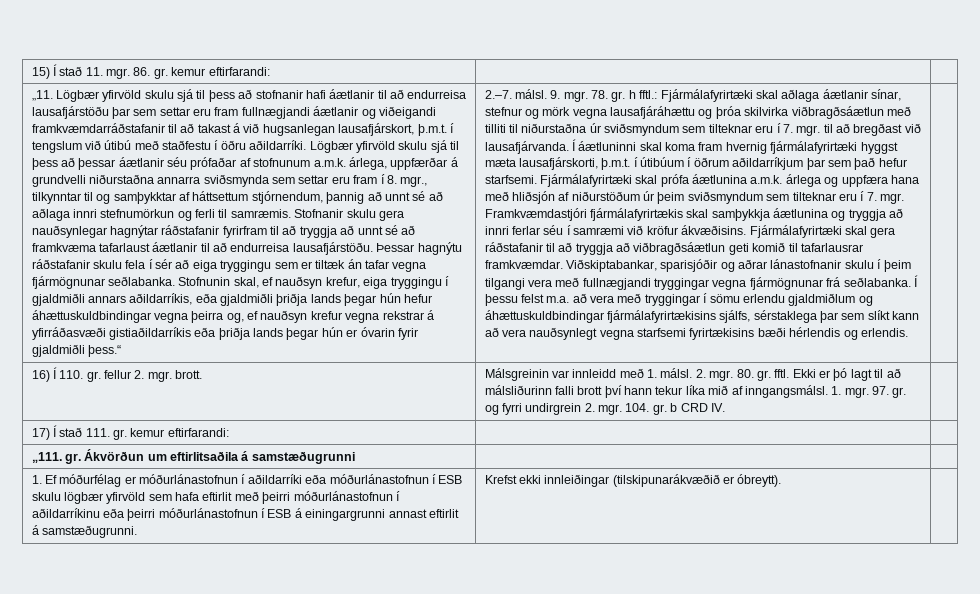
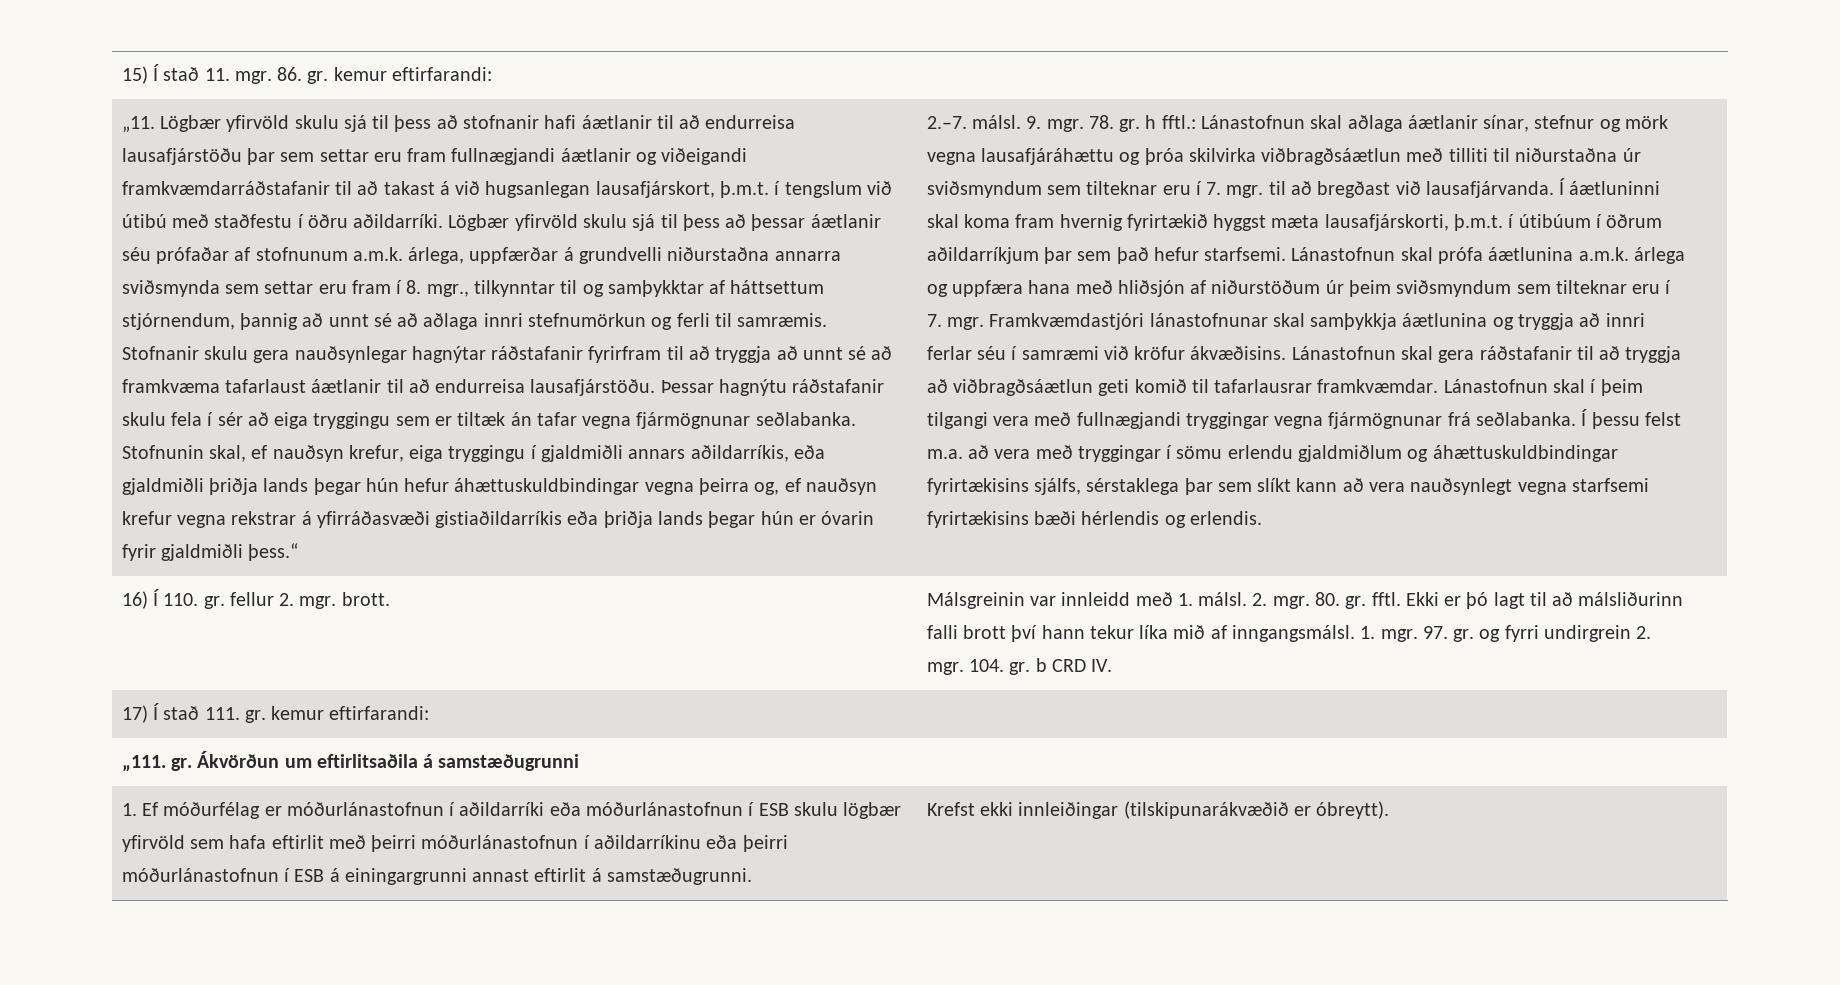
[660,89,753,102] Fjármálafyrirtæki -> [1200,115,1305,129] Lánastofnun
[770,141,858,154] fjármálafyrirtæki -> [1126,214,1208,231] fyrirtækið
[539,174,632,187] Fjármálafyrirtæki -> [1291,247,1396,261] Lánastofnun
[589,208,683,221] fjármálafyrirtækis -> [1149,313,1268,327] lánastofnunar
[749,225,842,238] Fjármálafyrirtæki -> [1291,346,1396,360] Lánastofnun
[565,259,874,272] Viðskiptabankar, sparisjóðir og aðrar lánastofnanir skulu -> [1443,379,1585,393] Lánastofnun skal
[606,310,716,323] fjármálafyrirtækisins -> [926,478,1029,495] fyrirtækisins

